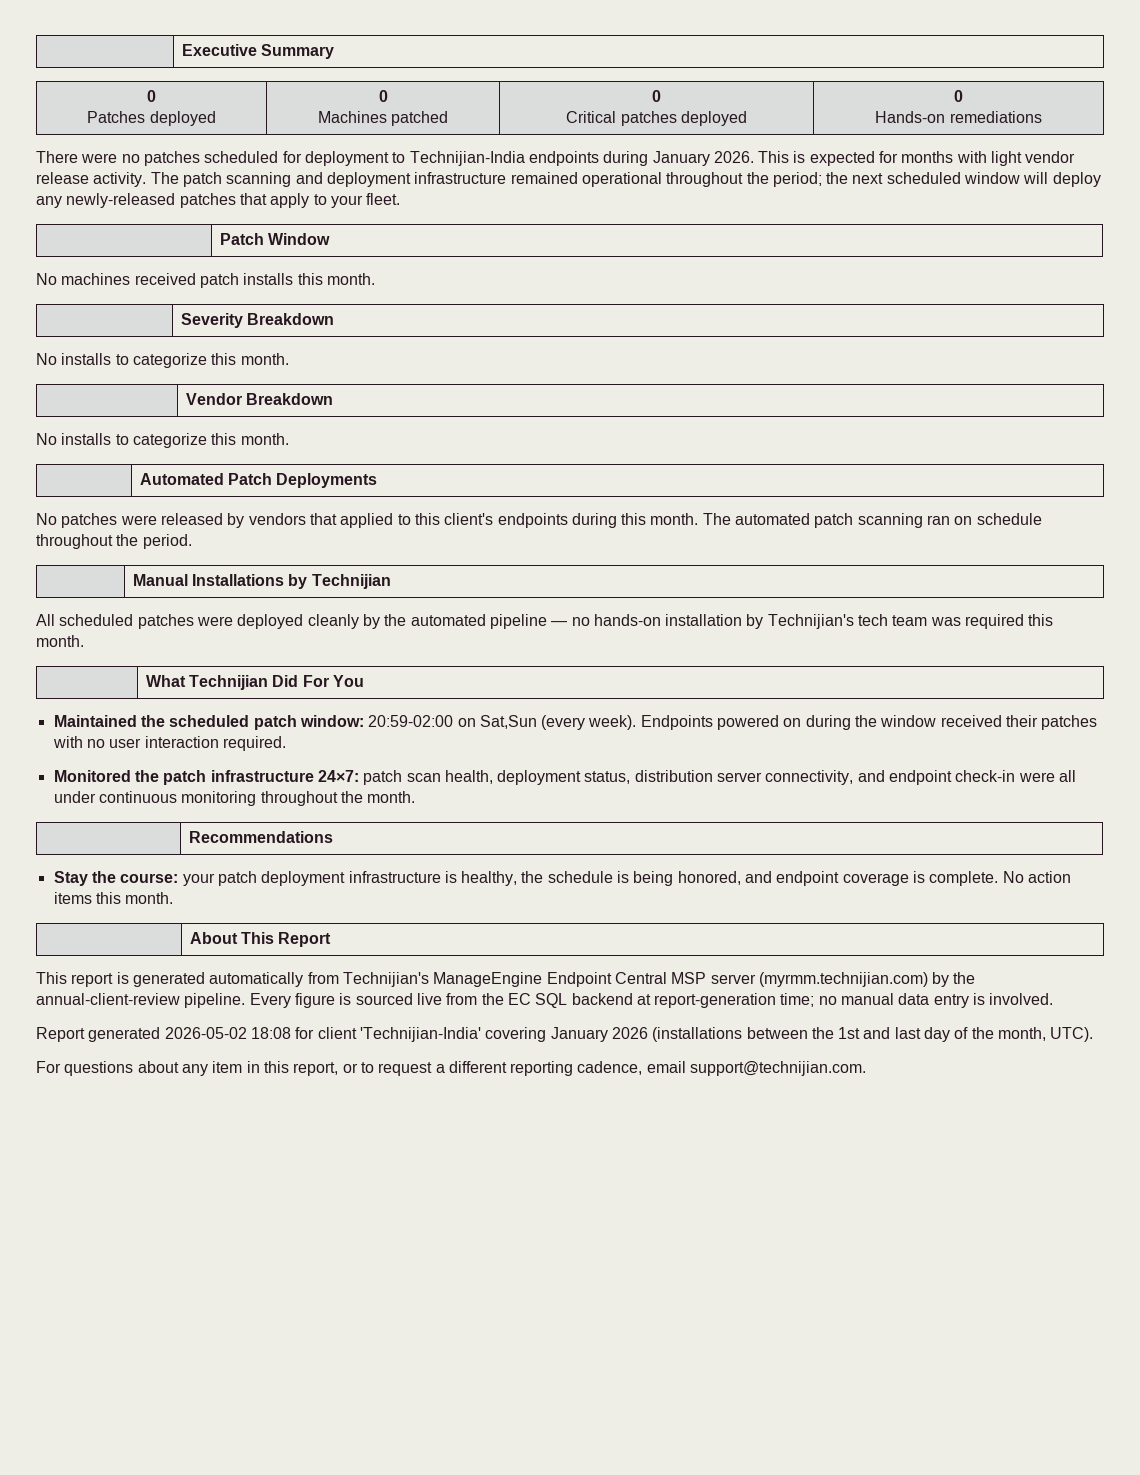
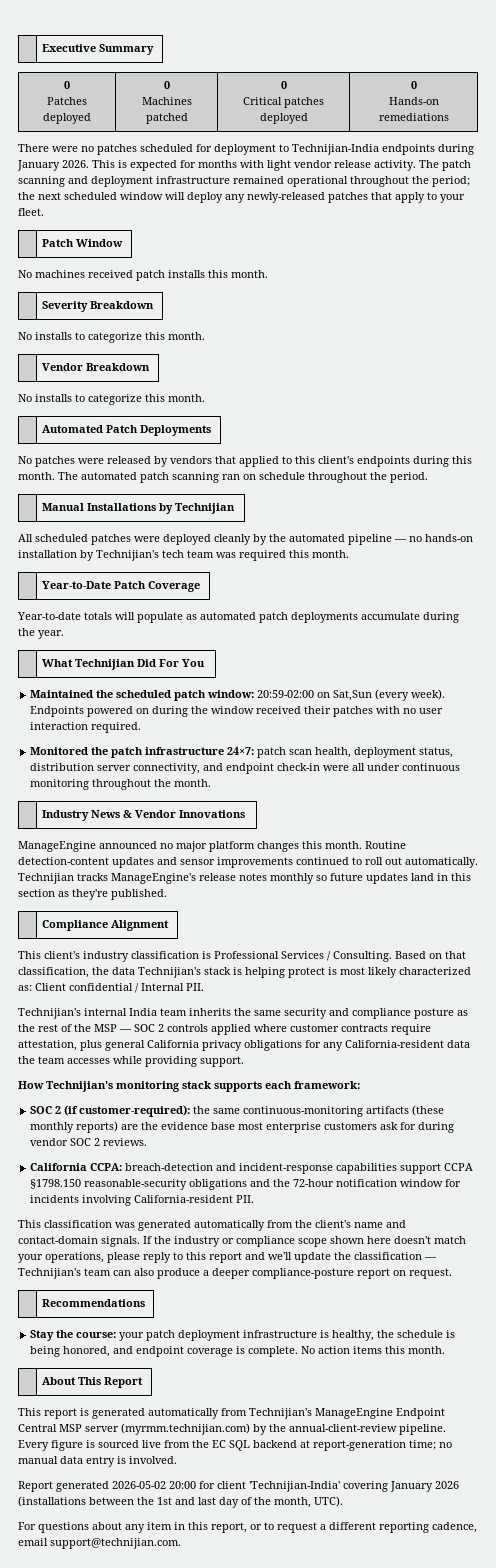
(84, 641) none -> [42,581,201,592] [17,612,459,623] [18,628,64,639] // | Year-to-Date Patch Coverage // Year-to-date totals will populate as automated patch deployments accumulate during the year.
(416, 797) none -> [42,810,246,821] [18,841,406,852] [18,857,478,868] [18,873,471,884] [18,889,167,900] [42,920,170,931] [18,951,466,962] [18,967,471,978] [18,983,204,993] [18,1008,468,1019] [18,1024,431,1035] [18,1040,470,1051] [18,1056,244,1067] [18,1081,360,1092] [30,1105,445,1117] [30,1121,455,1133] [30,1138,148,1146] [30,1163,474,1174] [30,1179,462,1190] [30,1195,255,1206] [18,1220,406,1231] [18,1236,466,1247] [18,1252,437,1263] [18,1268,452,1279] // | Industry News & Vendor Innovations // ManageEngine announced no major platform changes this month. Routine detection-content updates and sensor improvements continued to roll out automatically. Technijian tracks ManageEngine's release notes monthly so future updates land in this section as they're published. // | Compliance Alignment // This client's industry classification is Professional Services / Consulting. Based on that classification, the data Technijian's stack is helping protect is most likely characterized as: Client confidential / Internal PII. // Technijian's internal India team inherits the same security and compliance posture as the rest of the MSP — SOC 2 controls applied where customer contracts require attestation, plus general California privacy obligations for any California-resident data the team accesses while providing support. // How Technijian's monitoring stack supports each framework: // SOC 2 (if customer-required): the same continuous-monitoring artifacts (these monthly reports) are the evidence base most enterprise customers ask for during vendor SOC 2 reviews. // California CCPA: breach-detection and incident-response capabilities support CCPA §1798.150 reasonable-security obligations and the 72-hour notification window for incidents involving California-resident PII. // This classification was generated automatically from the client's name and contact-domain signals. If the industry or compliance scope shown here doesn't match your operations, please reply to this report and we'll update the classification — Technijian's team can also produce a deeper compliance-posture report on request.
[250,1027,291,1039] 18:08 -> [169,1481,196,1489] 20:00

